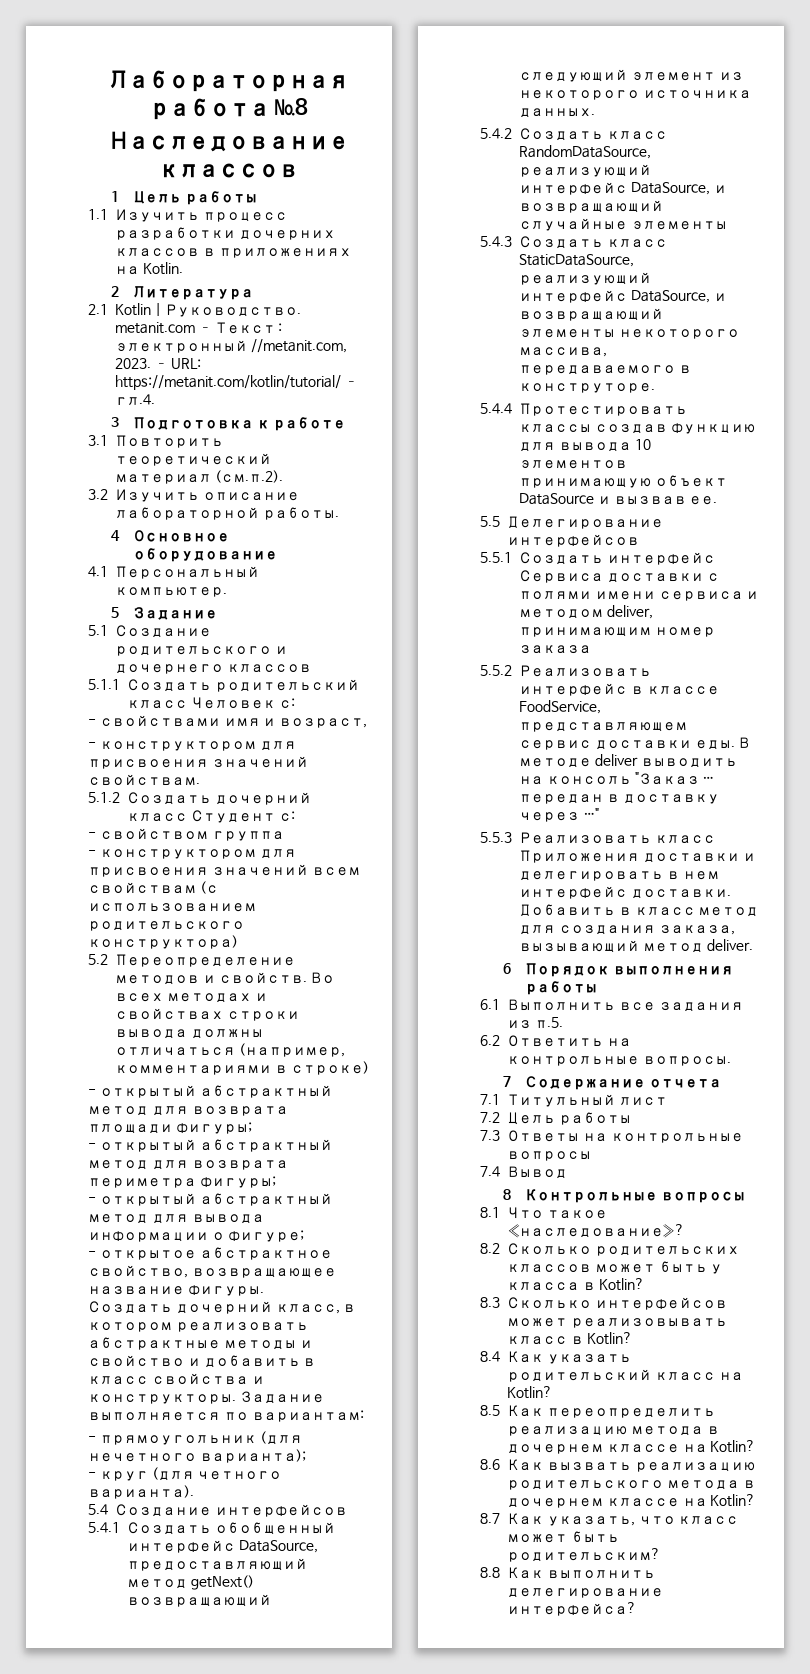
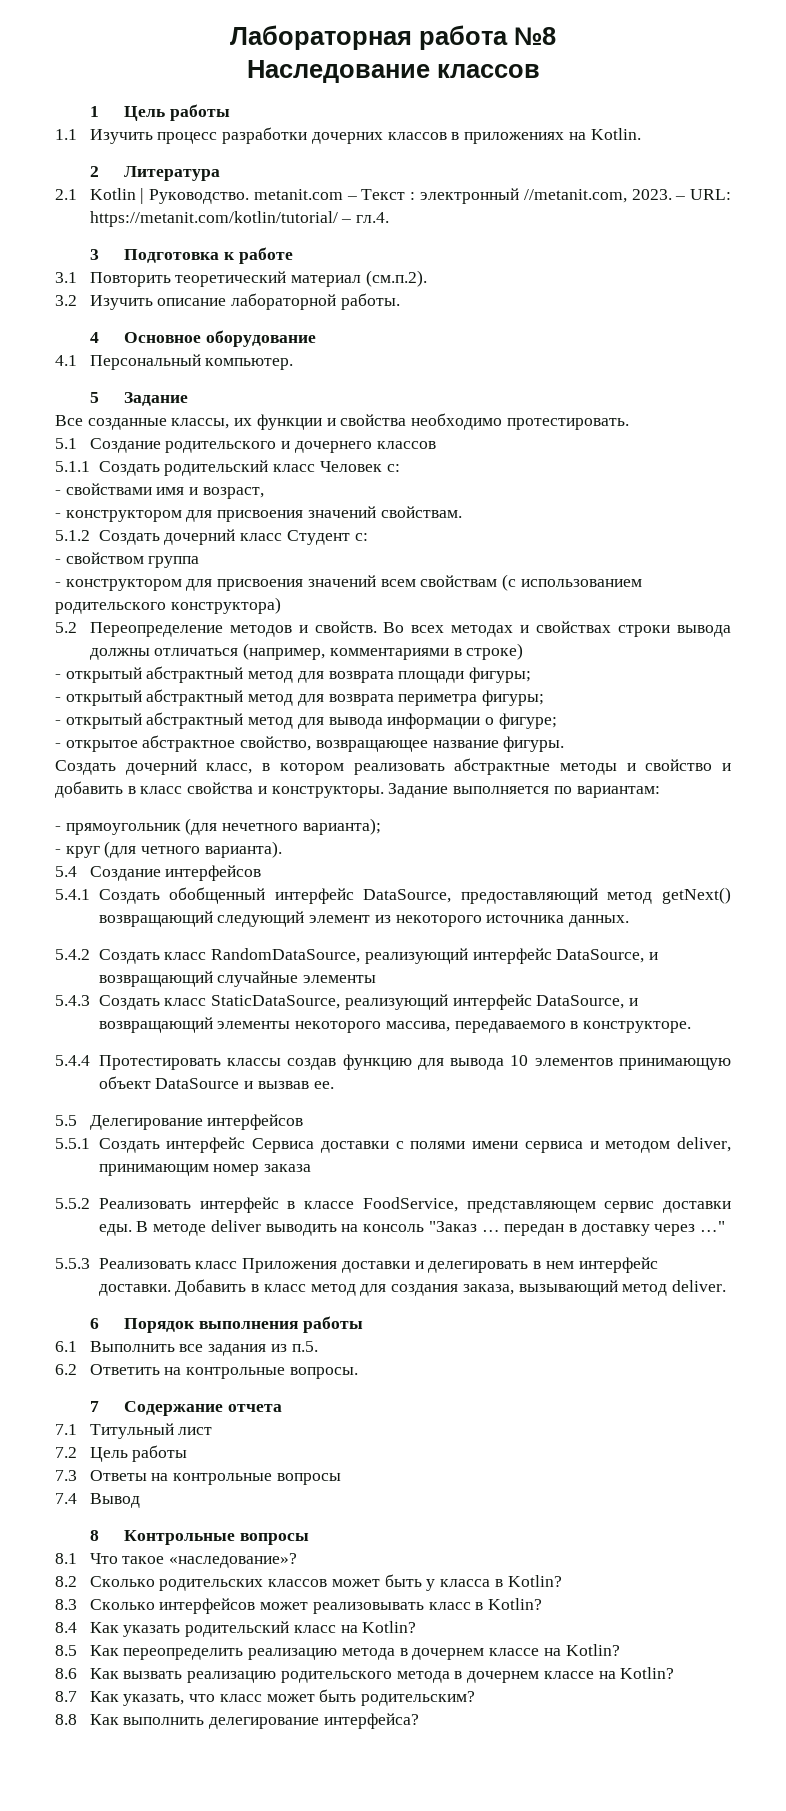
(217, 613) none -> [55,413,629,430] // Все созданные классы, их функции и свойства необходимо протестировать.
[519,383,655,393] конструторе. -> [583,1021,692,1033] конструкторе.

